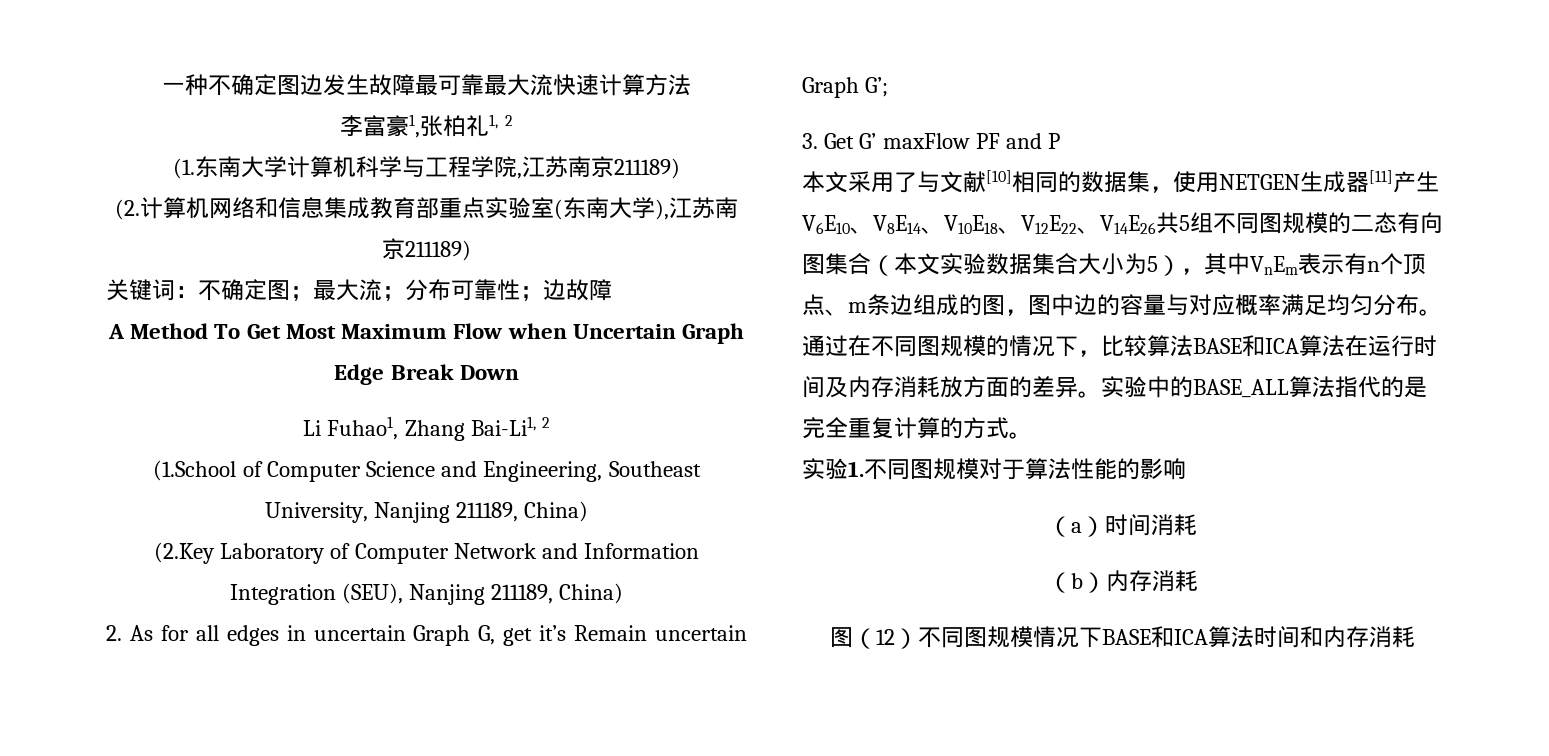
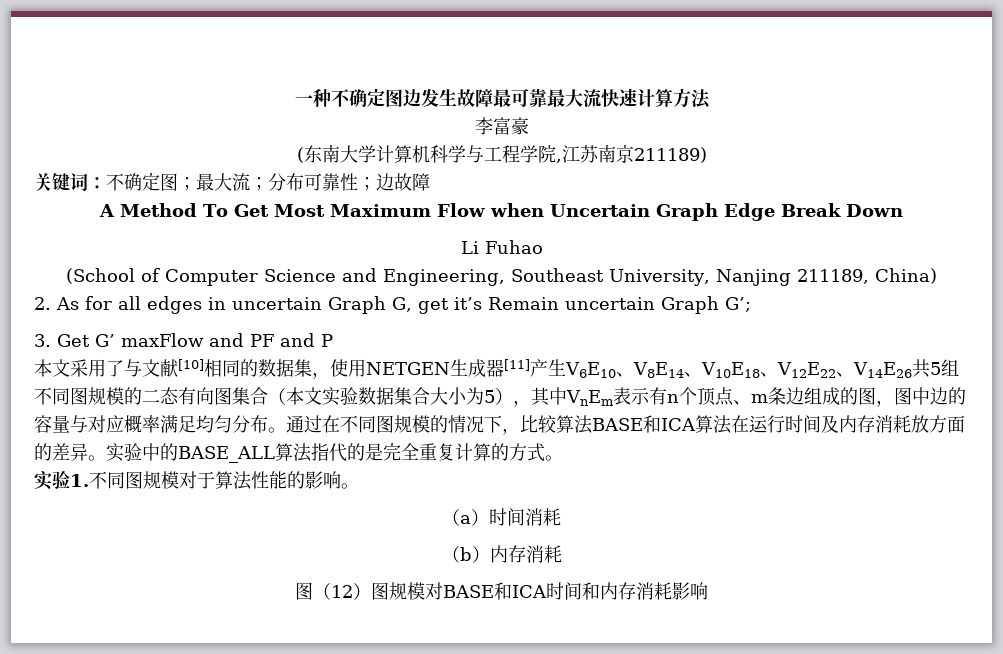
[409,114,513,138] [173,158,195,179] 1,张柏礼1, 2 // (1. -> [296,147,304,163] // (
[115,197,738,220] [382,238,471,261] // (2.计算机网络和信息集成教育部重点实验室(东南大学),江苏南京211189) -> (707, 155) none
[327,416,550,441] [153,460,237,481] Fuhao1, Zhang Bai-Li1, 2 // (1.School -> [484,240,543,254] [66,268,136,284] Fuhao // (School
[153,542,700,564] [229,583,624,605] // (2.Key Laboratory of Computer Network and Information Integration (SEU), Nanjing 211189, China) -> (937, 276) none
(970, 140) none -> [209,333,244,347] and
(1186, 469) none -> [341,483,359,489] 。
[918,626,1254,648] 不同图规模情况下BASE和ICA算法 -> [371,582,547,600] 图规模对BASE和ICA
(1415, 637) none -> [672,582,708,600] 影响

